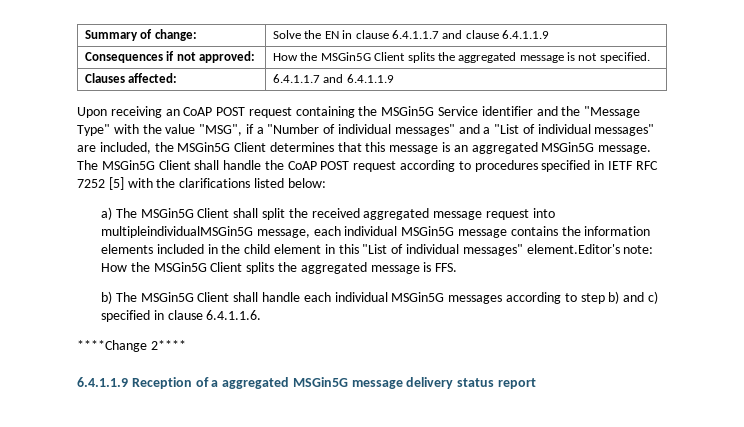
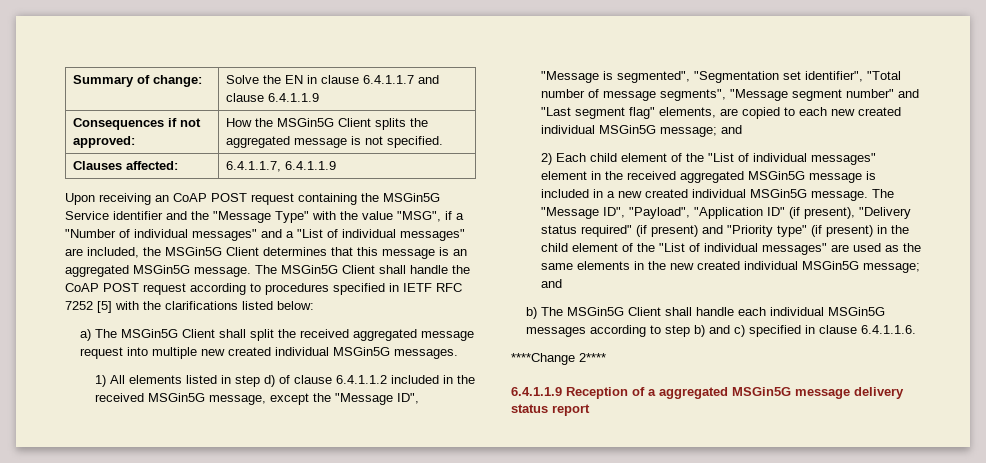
[273,74,344,83] 6.4.1.1.7 and -> [226,161,282,172] 6.4.1.1.7,
[101,226,651,238] [101,244,204,254] multipleindividualMSGin5G message, each individual MSGin5G message contains the information elements included -> [151,347,458,359] [94,375,475,387] [94,393,419,405] [540,71,901,83] [540,89,919,101] [540,107,901,119] [540,125,742,137] [540,153,876,165] [540,171,876,183] [540,189,894,201] [540,207,911,219] [540,225,873,237] multiple new created individual MSGin5G messages. // 1) All elements listed in step d) of clause 6.4.1.1.2 included in the received MSGin5G message, except the "Message ID", "Message is segmented", "Segmentation set identifier", "Total number of message segments", "Message segment number" and "Last segment flag" elements, are copied to each new created individual MSGin5G message; and // 2) Each child element of the "List of individual messages" element in the received aggregated MSGin5G message is included in a new created individual MSGin5G message. The "Message ID", "Payload", "Application ID" (if present), "Delivery status required" (if present) and "Priority type" (if present)
[324,244,654,256] [101,262,458,274] in this "List of individual messages" element.Editor's note: How the MSGin5G Client splits the aggregated message is FFS. -> [621,243,921,255] [540,261,920,273] [540,279,562,288] of the "List of individual messages" are used as the same elements in the new created individual MSGin5G message; and

